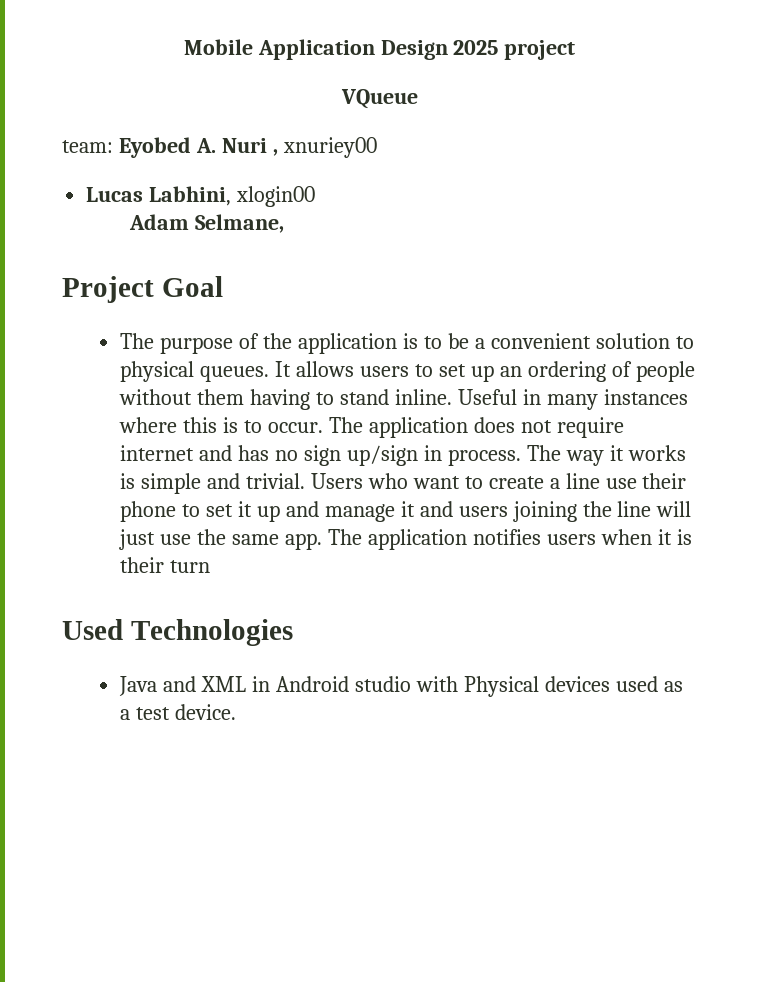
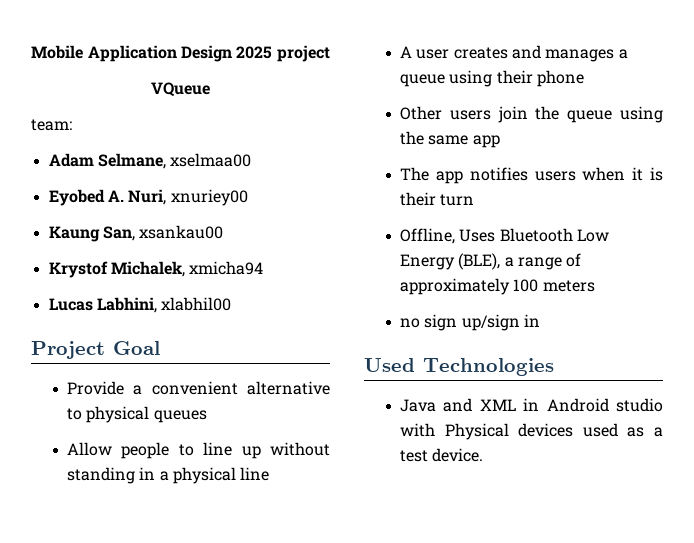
[118,137,377,158] Eyobed A. Nuri , xnuriey00 -> [48,153,252,169] [48,189,248,206] [48,225,224,242] [48,261,264,278] // Adam Selmane, xselmaa00 // Eyobed A. Nuri, xnuriey00 // Kaung San, xsankau00 // Krystof Michalek, xmicha94
[236,186,316,207] [128,214,284,233] xlogin00 // Adam Selmane, -> [161,297,232,311] xlabhil00
[120,333,469,354] The purpose of the application is to be -> [67,381,125,395] Provide
[595,333,670,349] solution -> [247,381,331,395] alternative
[200,361,695,382] [119,389,688,410] [119,417,624,438] [120,445,686,466] [120,473,687,494] [120,501,692,522] [119,529,467,550] queues. It allows users to set up an ordering of people without them having to stand inline. Useful in many instances where this is to occur. The application does not require internet and has no sign up/sign in process. The way it works is simple and trivial. Users who want to create a line use their phone to set it up and manage it and users joining the line will just use the same app. The application -> [153,410,207,423] [67,442,330,459] [67,467,270,484] [400,45,628,62] [400,70,585,87] [400,106,663,123] [400,131,500,148] [400,167,463,184] queues // Allow people to line up without standing in a physical line // A user creates and manages a queue using their phone // Other users join the queue using the same app // The app
(211, 566) none -> [400,228,610,244] [400,253,582,270] [400,278,595,295] [400,314,541,331] // Offline, Uses Bluetooth Low Energy (BLE), a range of approximately 100 meters // no sign up/sign in

